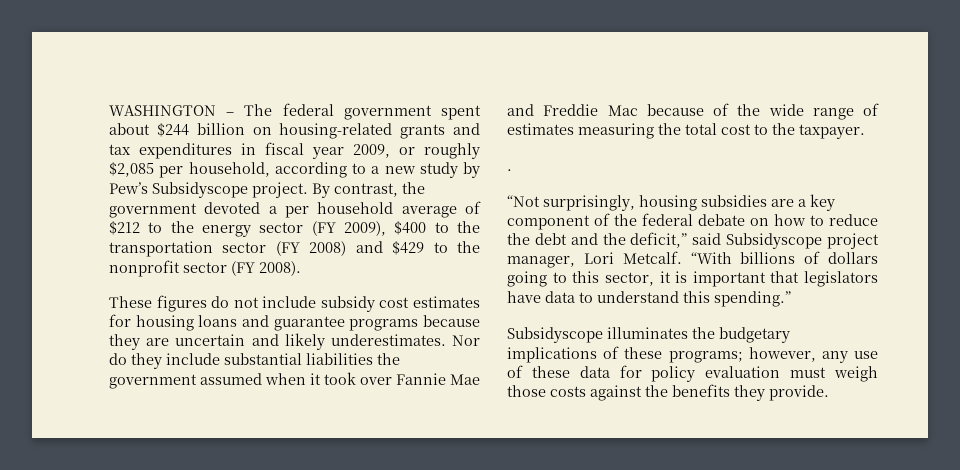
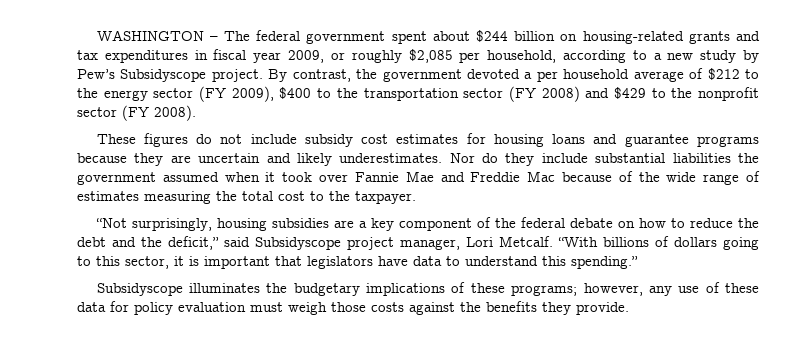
[507,169,512,171] // . -> (416, 197) none

